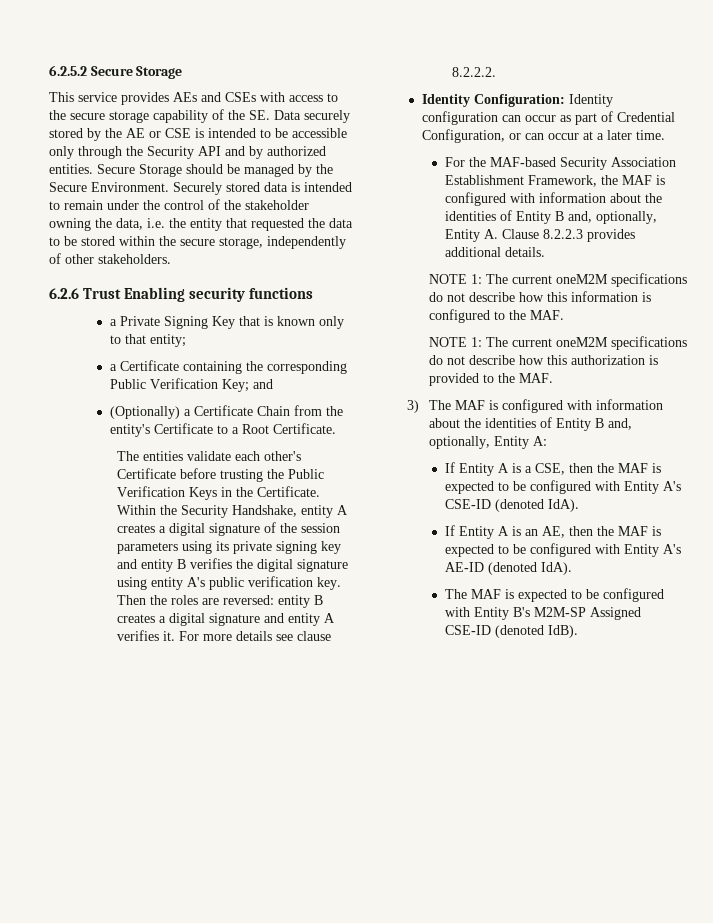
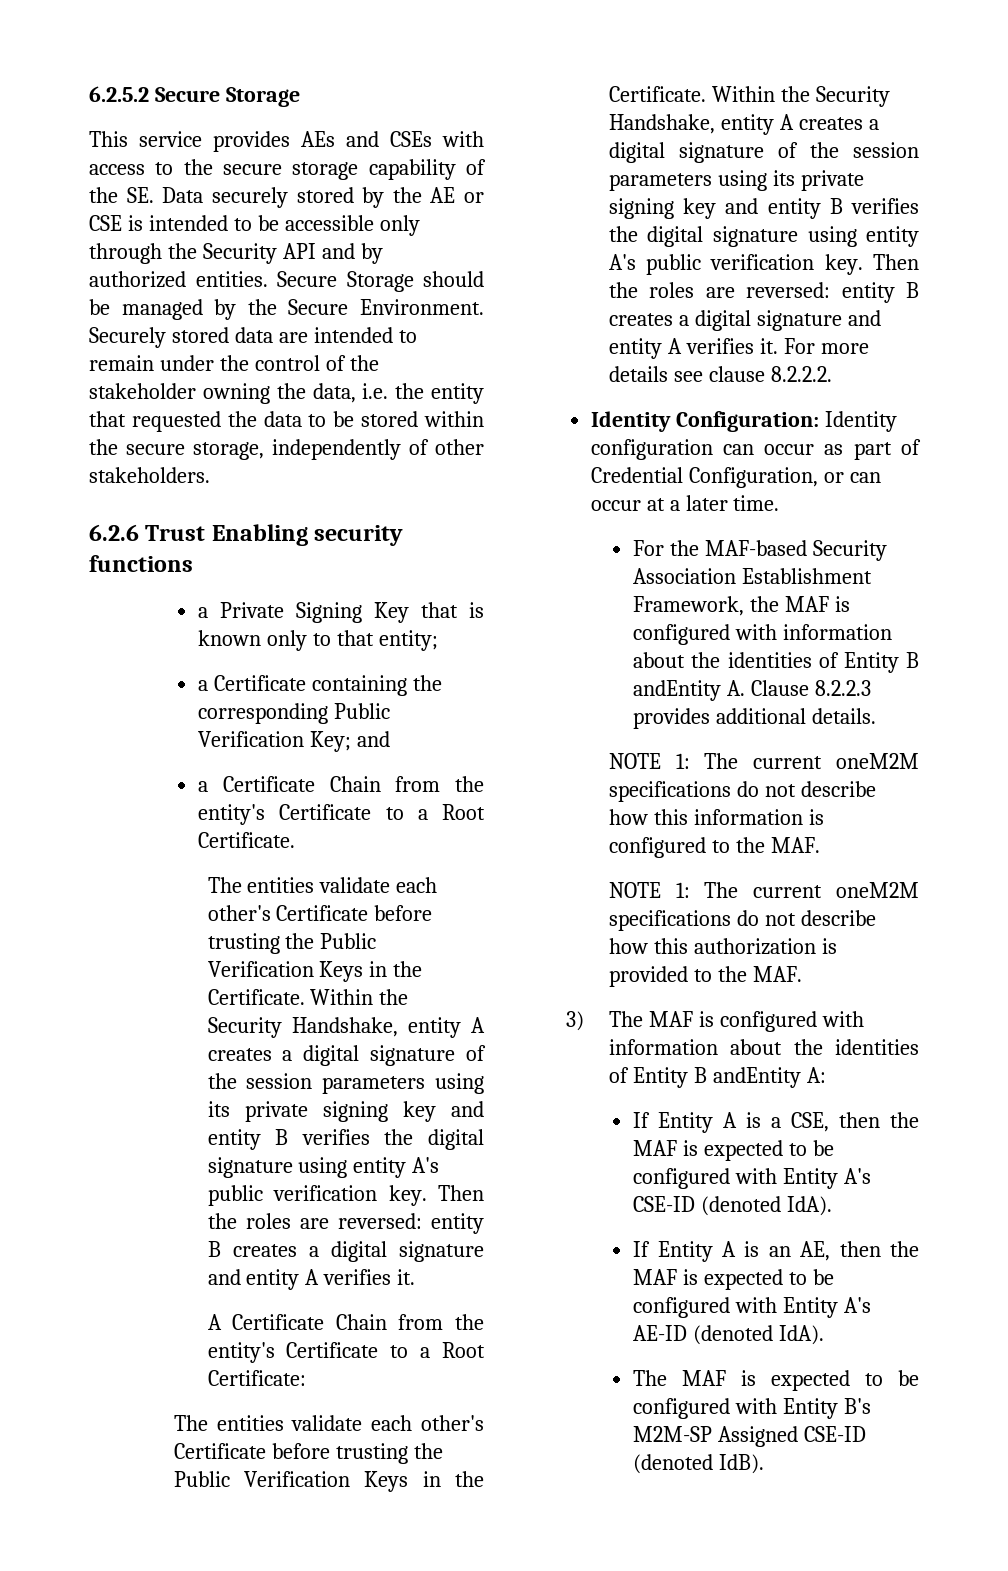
[291,182,300,192] is -> [278,332,308,343] are
[109,406,180,419] (Optionally) -> (391, 739) none
(175, 636) none -> [207,1314,484,1330] [207,1342,485,1363] [207,1370,306,1386] [173,1415,484,1431] [173,1443,443,1464] [173,1471,484,1492] [608,86,890,107] [608,114,879,135] [608,142,919,163] [608,170,864,191] [608,198,919,219] [608,226,919,247] [608,254,919,275] [608,282,919,303] [608,310,881,331] [608,338,778,359] // A Certificate Chain from the entity's Certificate to a Root Certificate: // The entities validate each other's Certificate before trusting the Public Verification Keys in the Certificate. Within the Security Handshake, entity A creates a digital signature of the session parameters using its private signing key and entity B verifies the digital signature using entity A's public verification key. Then the roles are reversed: entity B creates a digital signature and entity A verifies it.
[567,211,657,224] [444,229,480,242] and, optionally, Entity -> [633,680,722,701] andEntity
[608,418,633,430] [429,436,530,449] and, optionally, Entity -> [712,1067,801,1088] andEntity

